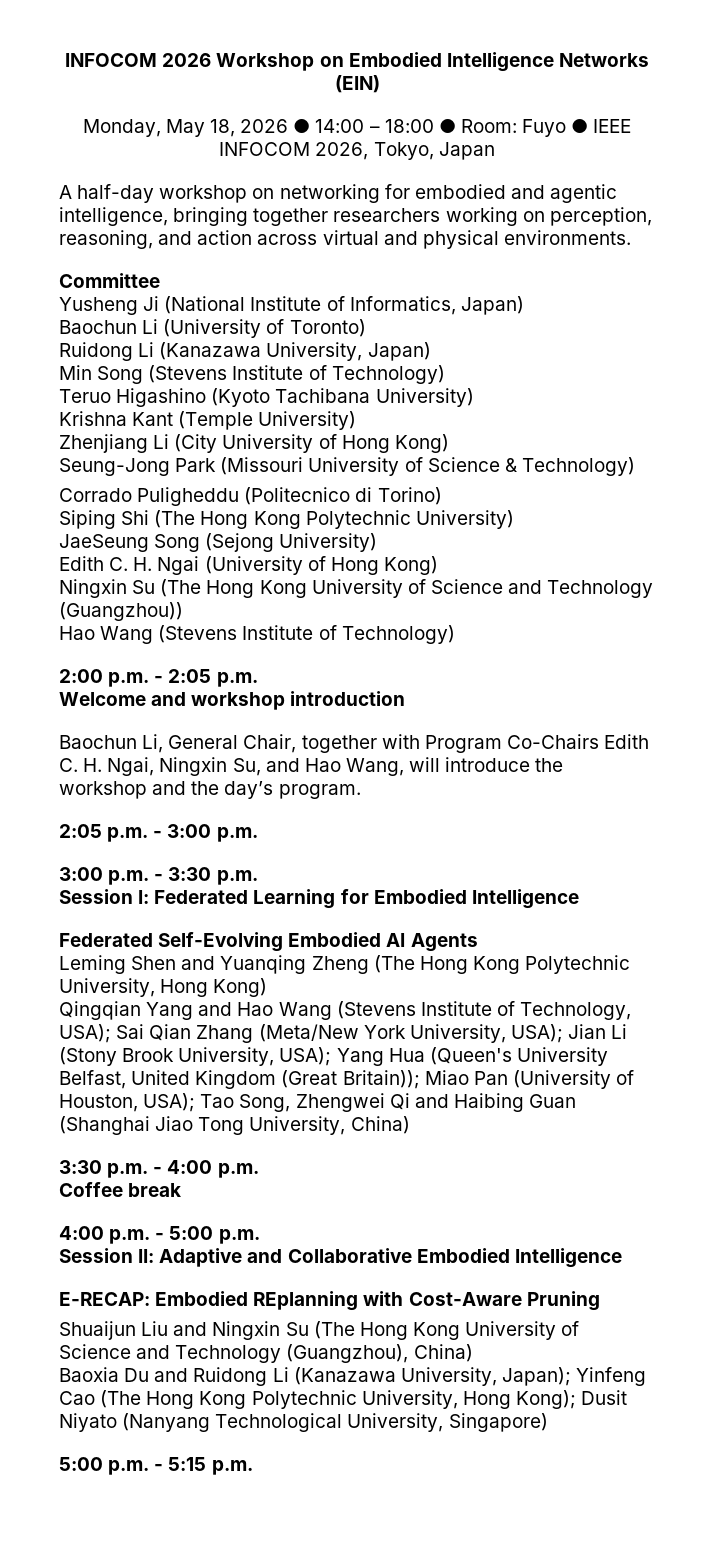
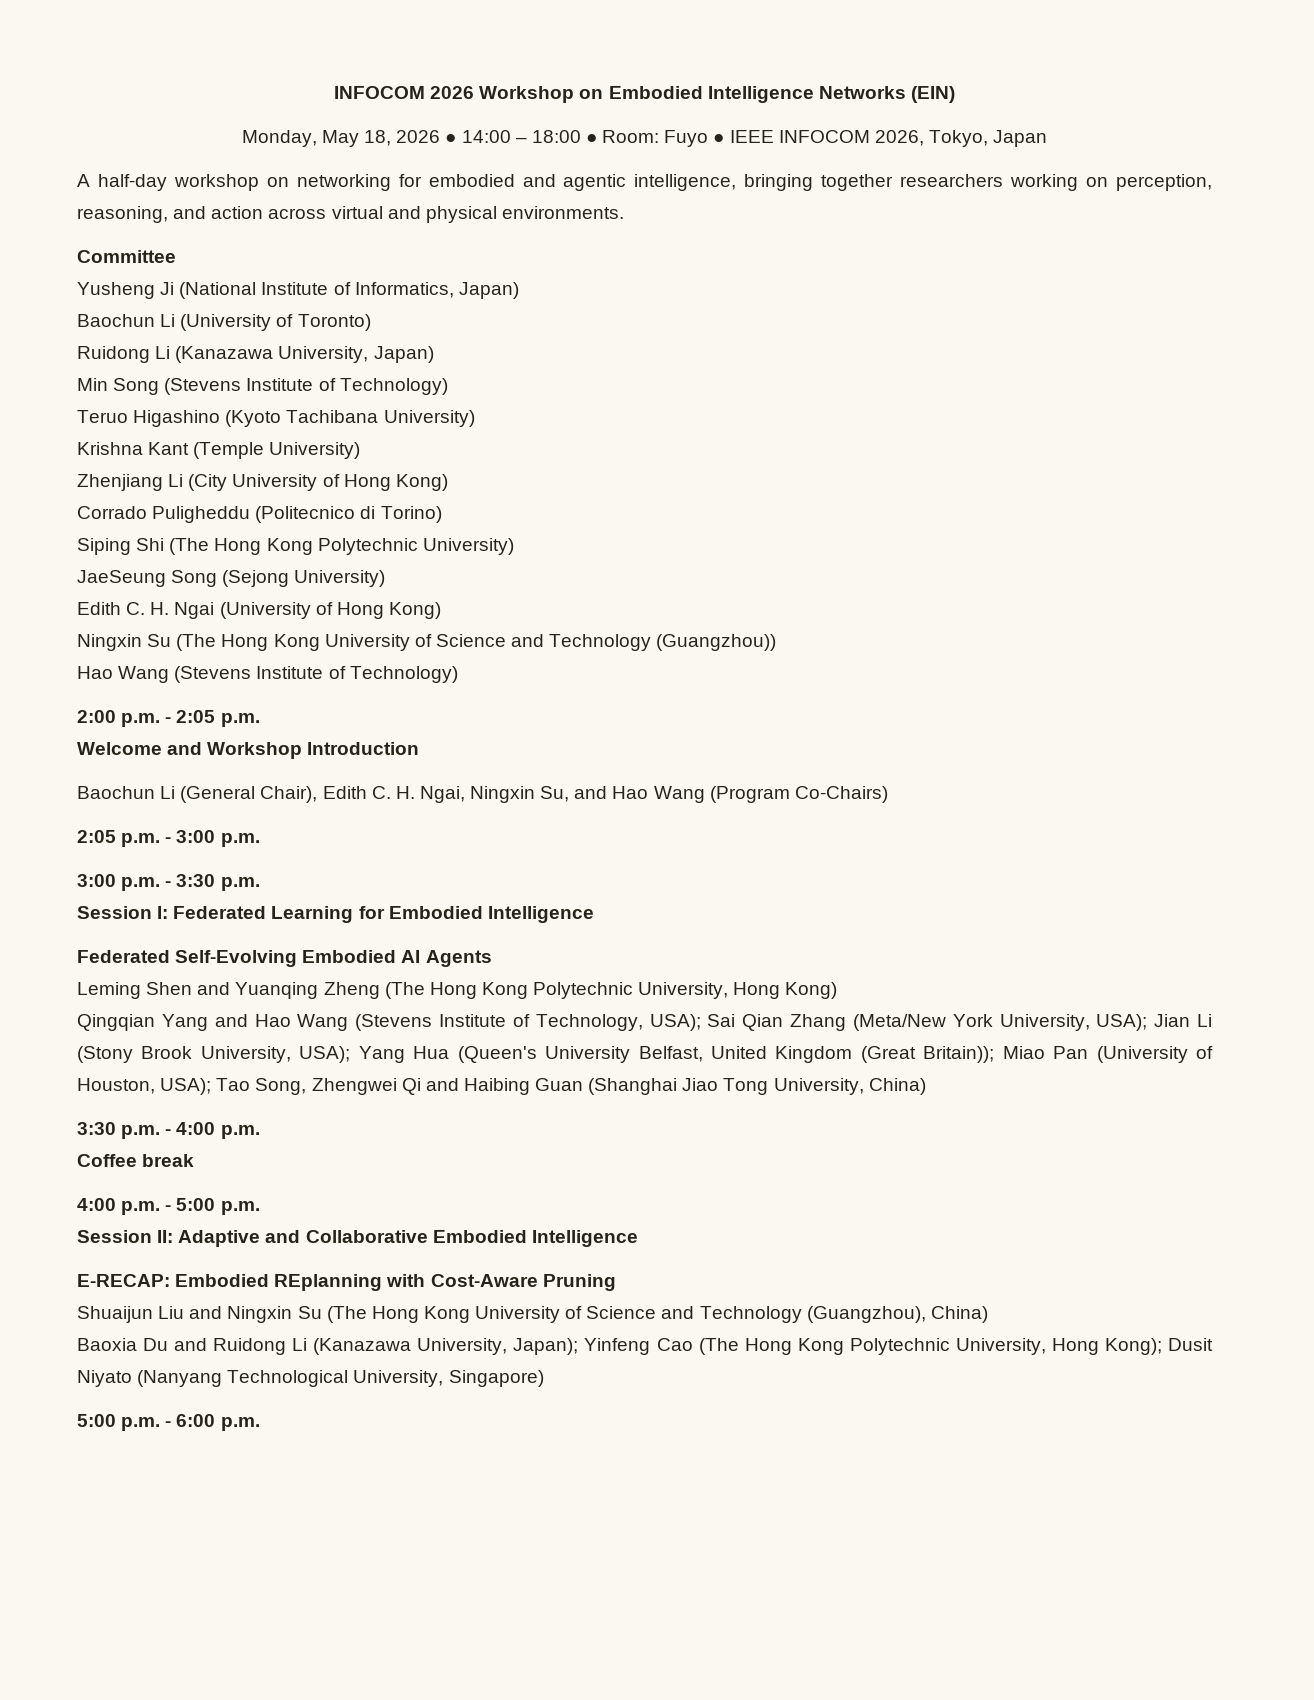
[59,457,635,476] // Seung-Jong Park (Missouri University of Science & Technology) -> (448, 482) none
[191,691,406,710] [59,734,599,753] workshop introduction // Baochun Li, General Chair, together with Program Co-Chairs -> [207,742,420,759] [77,786,318,803] Workshop Introduction // Baochun Li (General Chair),
[345,757,564,776] [59,781,361,799] Wang, will introduce the workshop and the day’s program. -> [653,786,888,803] Wang (Program Co-Chairs)
[168,1457,207,1471] 5:15 -> [176,1414,216,1427] 6:00

